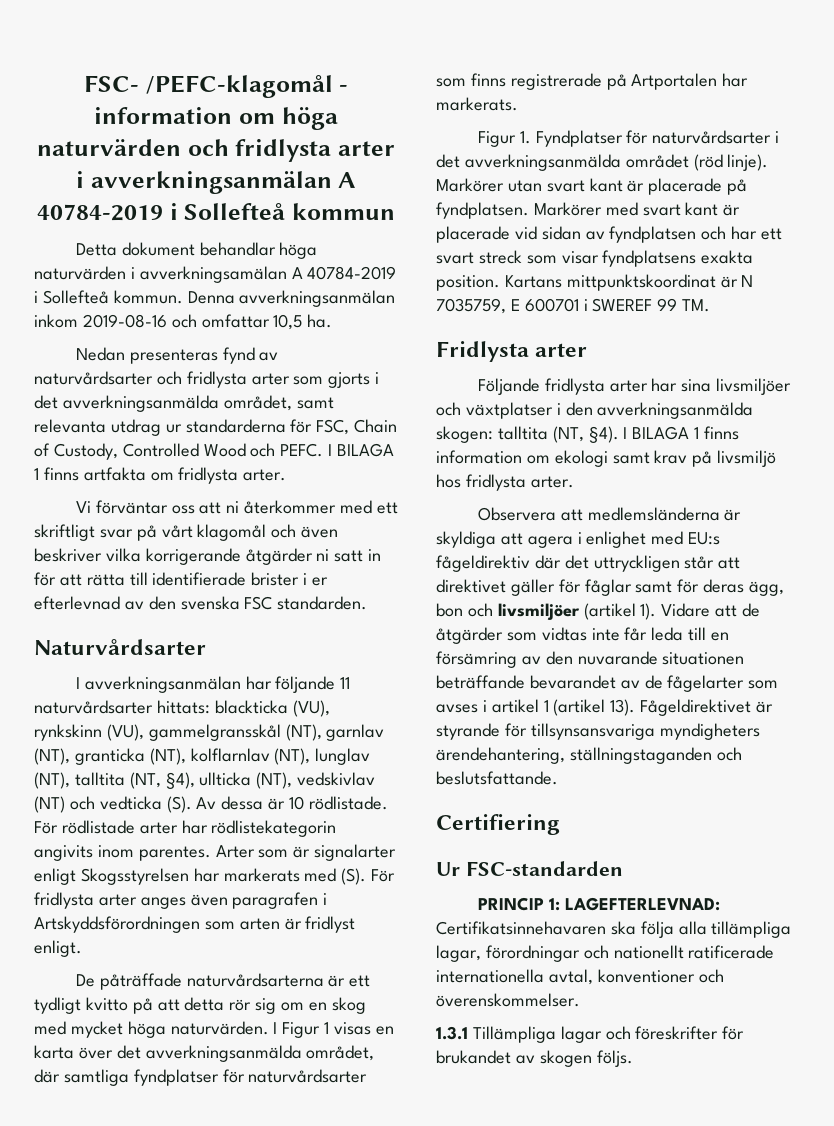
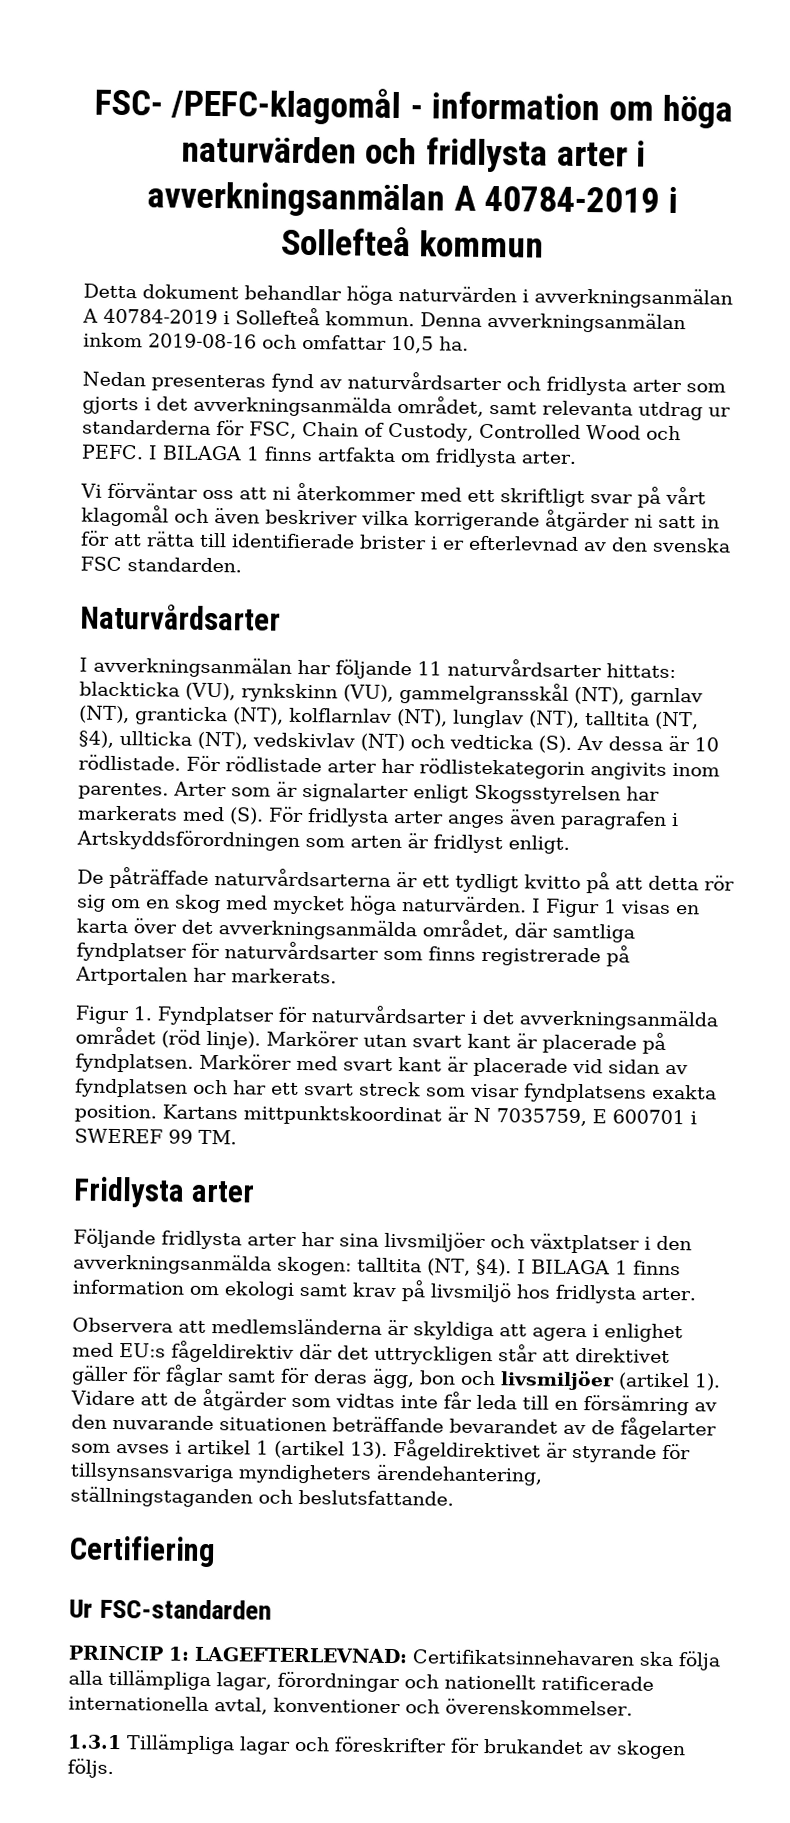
[139,266,287,283] avverkningsamälan -> [534,287,733,309] avverkningsanmälan

